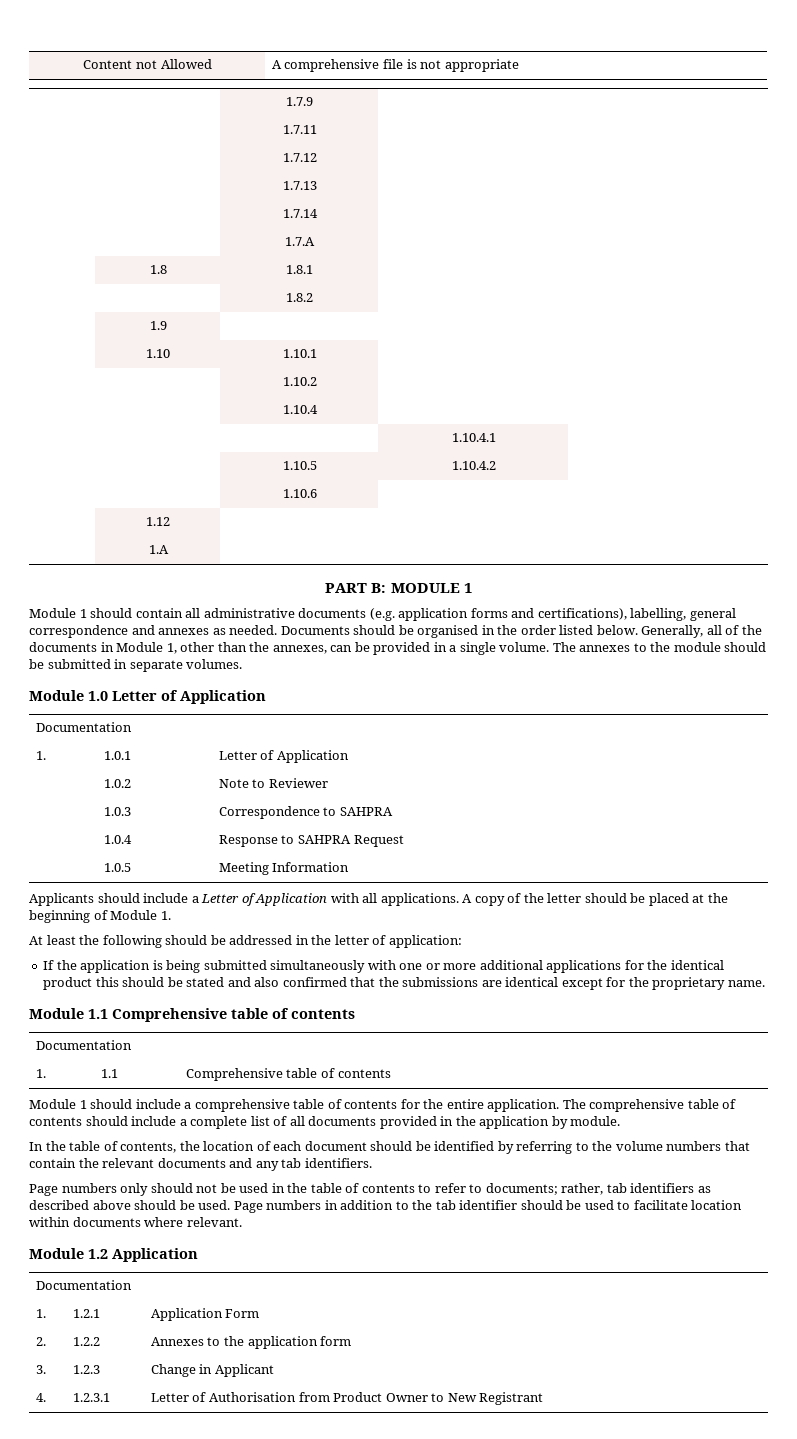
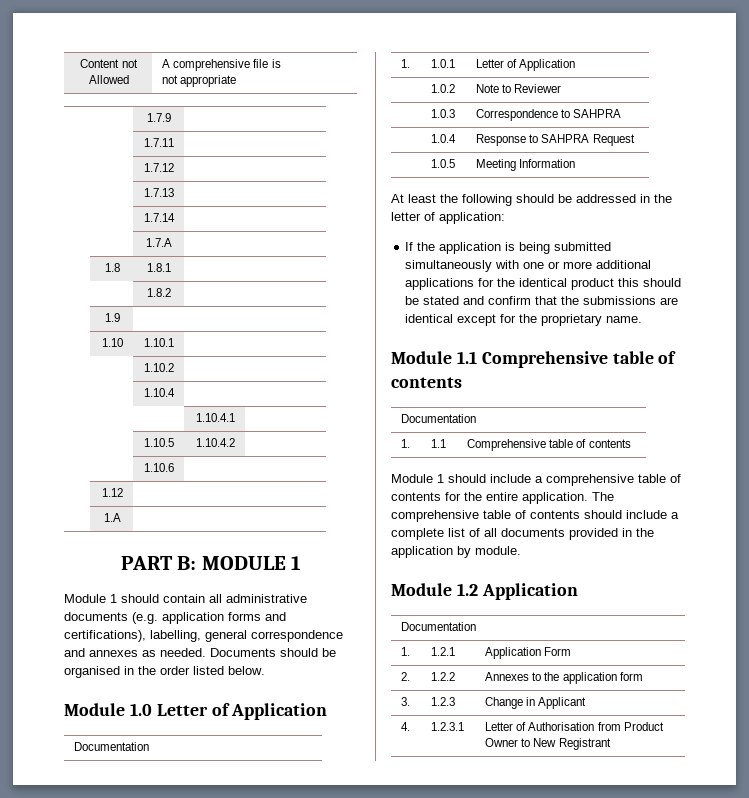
[641,625,762,638] [29,642,767,655] [29,659,243,672] Generally, all of the documents in Module 1, other than the annexes, can be provided in a single volume. The annexes to the module should be submitted in separate volumes. -> (265, 670) none
[29,893,728,906] [29,910,171,923] // Applicants should include a Letter of Application with all applications. A copy of the letter should be placed at the beginning of Module 1. -> (576, 163) none
[254,977,347,987] also confirmed -> [488,296,532,305] confirm
[29,1141,750,1154] [29,1158,372,1171] [29,1183,711,1196] [29,1200,743,1213] [29,1217,242,1227] // In the table of contents, the location of each document should be identified by referring to the volume numbers that contain the relevant documents and any tab identifiers. // Page numbers only should not be used in the table of contents to refer to documents; rather, tab identifiers as described above should be used. Page numbers in addition to the tab identifier should be used to facilitate location within documents where relevant. -> (521, 550) none

